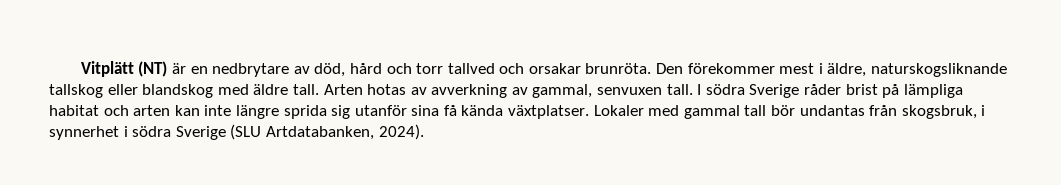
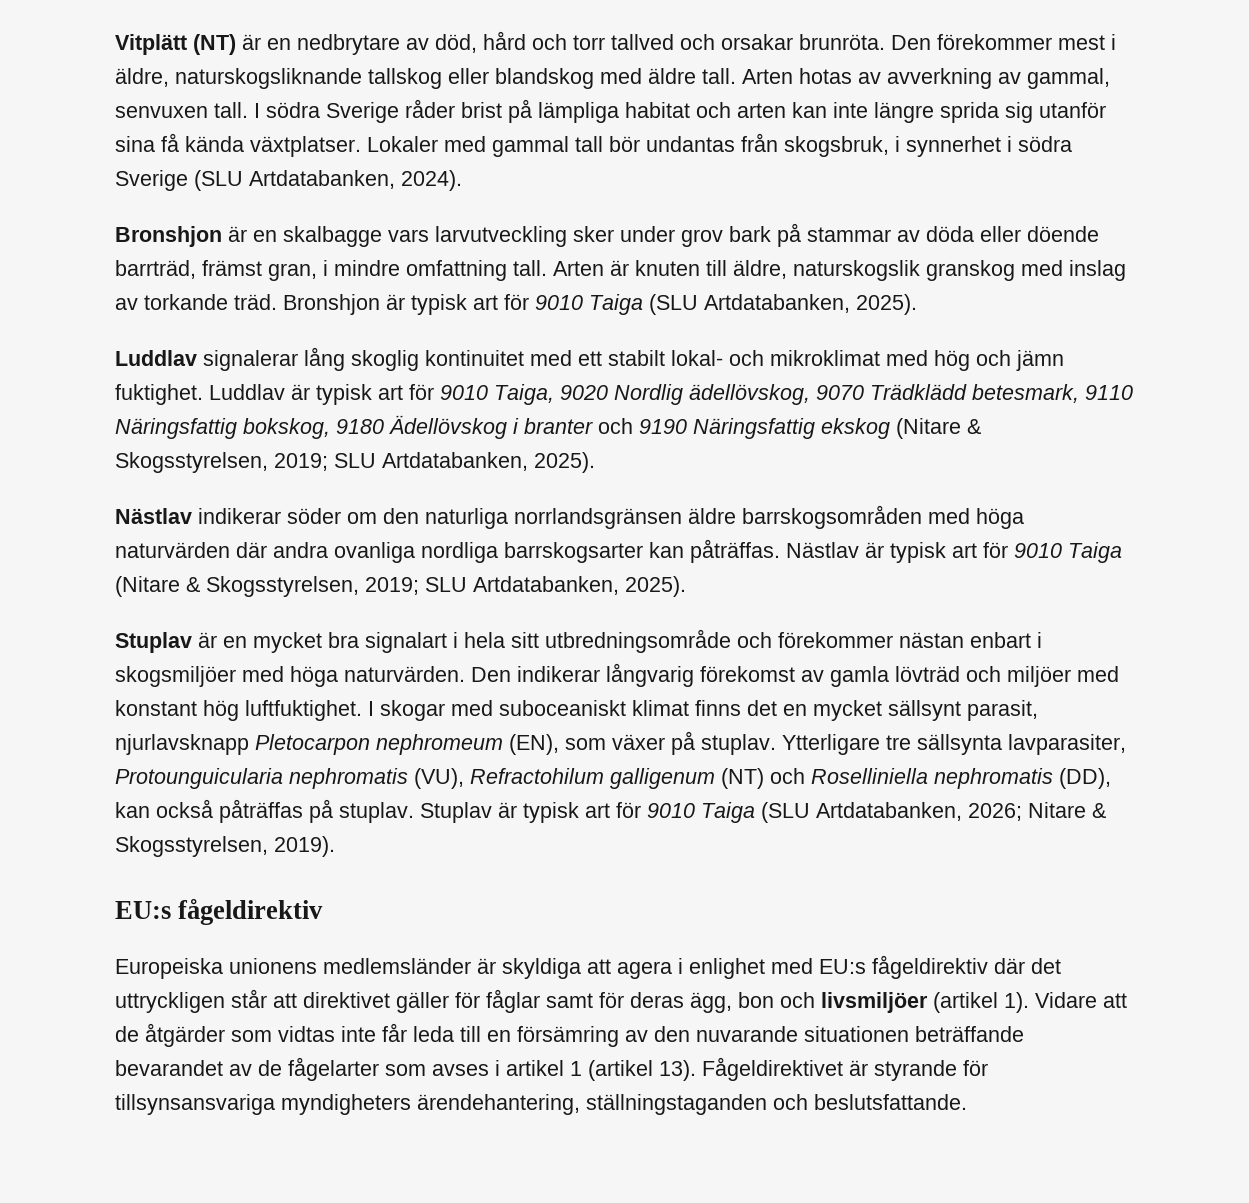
(424, 132) none -> [115,223,1099,247] [115,260,1126,281] [115,294,917,315] [115,347,1064,371] [115,384,1133,405] [115,415,981,439] [115,452,595,473] [115,505,1024,529] [115,539,1122,563] [115,576,686,597] [115,629,1042,653] [115,663,1119,687] [115,700,1038,721] [115,731,1126,755] [115,768,1111,789] [115,799,1106,823] [115,836,335,857] [115,898,324,925] [115,955,1061,979] [115,989,1127,1013] [115,1023,1024,1047] [115,1057,988,1081] [115,1094,967,1115] // Bronshjon är en skalbagge vars larvutveckling sker under grov bark på stammar av döda eller döende barrträd, främst gran, i mindre omfattning tall. Arten är knuten till äldre, naturskogslik granskog med inslag av torkande träd. Bronshjon är typisk art för 9010 Taiga (SLU Artdatabanken, 2025). // Luddlav signalerar lång skoglig kontinuitet med ett stabilt lokal- och mikroklimat med hög och jämn fuktighet. Luddlav är typisk art för 9010 Taiga, 9020 Nordlig ädellövskog, 9070 Trädklädd betesmark, 9110 Näringsfattig bokskog, 9180 Ädellövskog i branter och 9190 Näringsfattig ekskog (Nitare & Skogsstyrelsen, 2019; SLU Artdatabanken, 2025). // Nästlav indikerar söder om den naturliga norrlandsgränsen äldre barrskogsområden med höga naturvärden där andra ovanliga nordliga barrskogsarter kan påträffas. Nästlav är typisk art för 9010 Taiga (Nitare & Skogsstyrelsen, 2019; SLU Artdatabanken, 2025). // Stuplav är en mycket bra signalart i hela sitt utbredningsområde och förekommer nästan enbart i skogsmiljöer med höga naturvärden. Den indikerar långvarig förekomst av gamla lövträd och miljöer med konstant hög luftfuktighet. I skogar med suboceaniskt klimat finns det en mycket sällsynt parasit, njurlavsknapp Pletocarpon nephromeum (EN), som växer på stuplav. Ytterligare tre sällsynta lavparasiter, Protounguicularia nephromatis (VU), Refractohilum galligenum (NT) och Roselliniella nephromatis (DD), kan också påträffas på stuplav. Stuplav är typisk art för 9010 Taiga (SLU Artdatabanken, 2026; Nitare & Skogsstyrelsen, 2019). // EU:s fågeldirektiv // Europeiska unionens medlemsländer är skyldiga att agera i enlighet med EU:s fågeldirektiv där det uttryckligen står att direktivet gäller för fåglar samt för deras ägg, bon och livsmiljöer (artikel 1). Vidare att de åtgärder som vidtas inte får leda till en försämring av den nuvarande situationen beträffande bevarandet av de fågelarter som avses i artikel 1 (artikel 13). Fågeldirektivet är styrande för tillsynsansvariga myndigheters ärendehantering, ställningstaganden och beslutsfattande.

